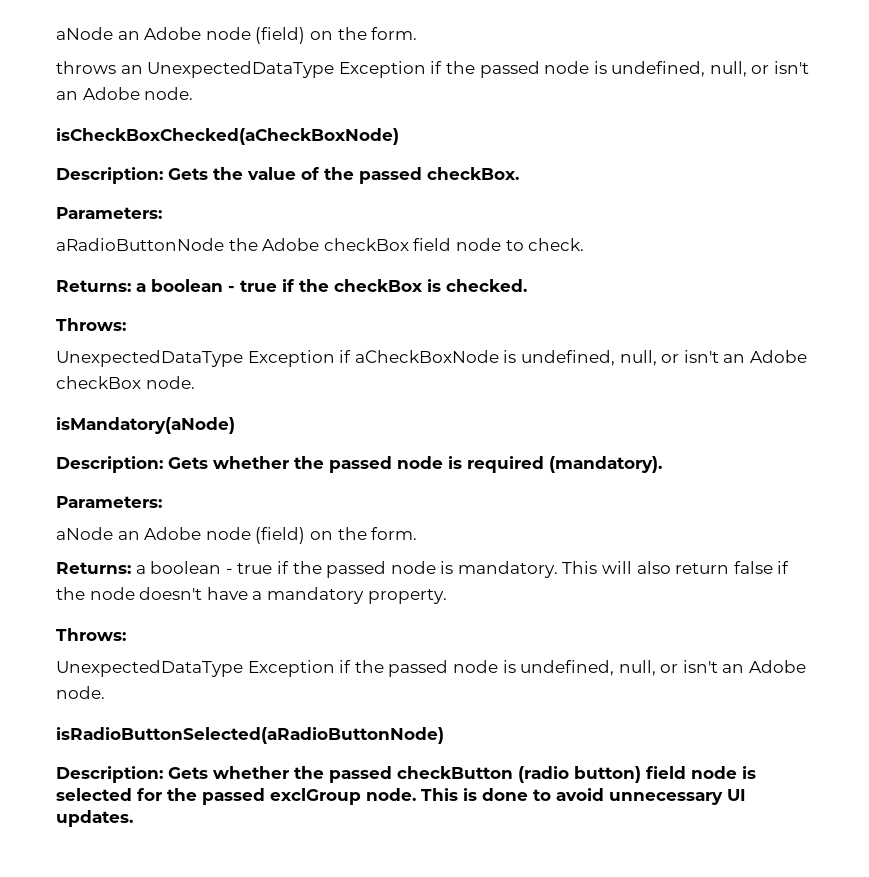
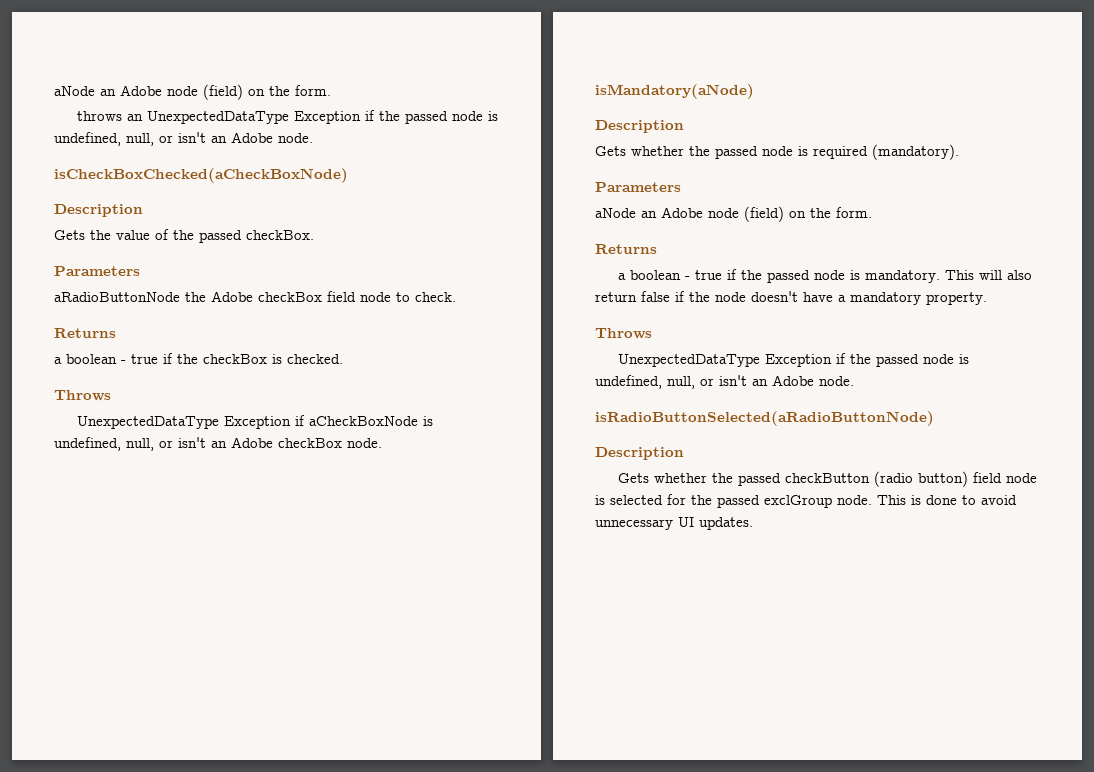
[56,167,163,184] Description: -> [54,204,143,217] Description //
[56,207,162,219] Parameters: -> [54,266,140,276] Parameters
[56,280,131,292] Returns: -> [54,328,116,338] Returns //
[56,318,126,331] Throws: -> [54,390,111,401] Throws
[56,456,163,473] Description: -> [595,120,684,133] Description //
[56,496,162,508] [56,527,418,544] [56,562,131,574] Parameters: // aNode an Adobe node (field) on the form. // Returns: -> [595,182,681,192] [595,206,872,222] [595,244,657,254] Parameters // aNode an Adobe node (field) on the form. // Returns //
[56,628,126,641] Throws: -> [595,328,652,339] Throws
[56,766,163,783] Description: -> [595,447,684,460] Description //

